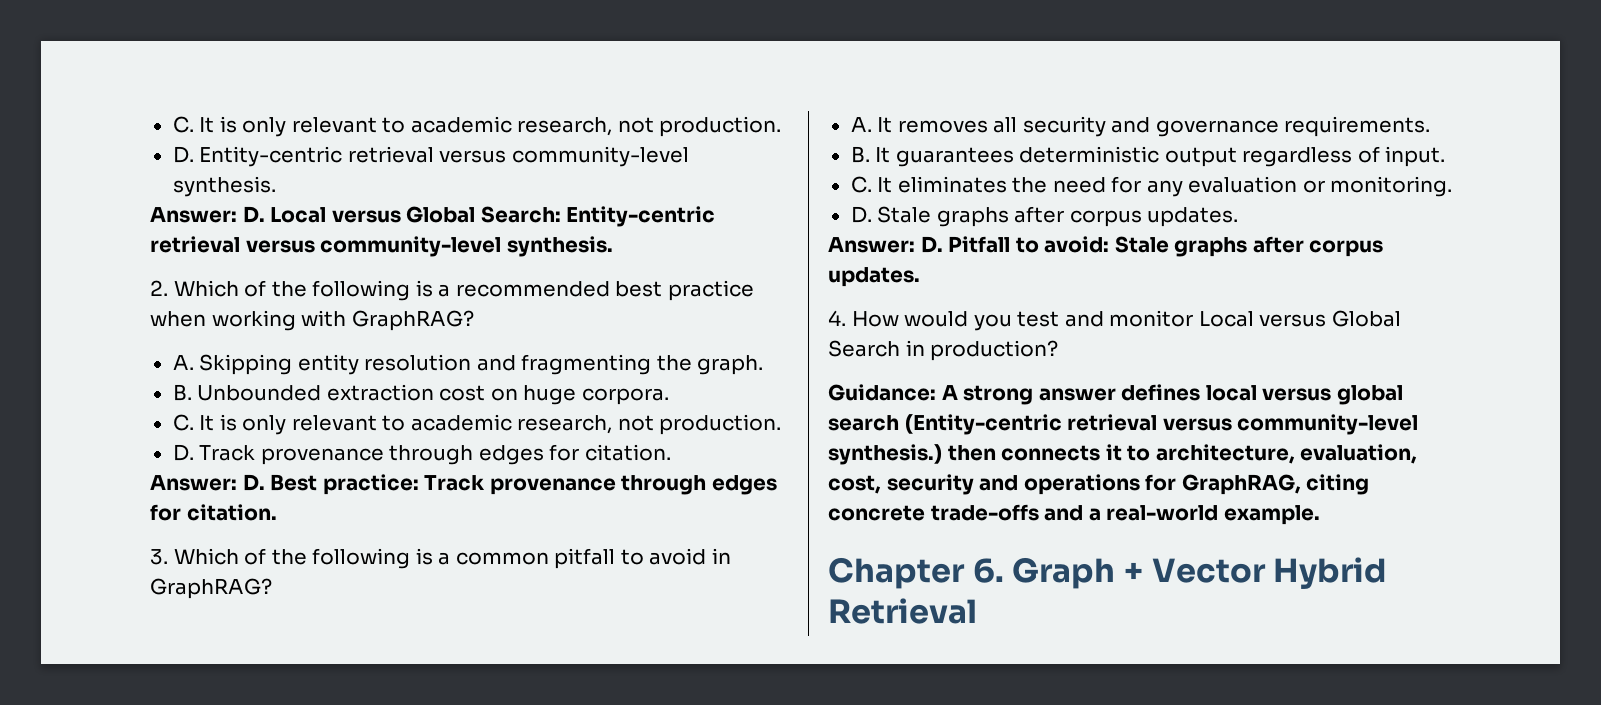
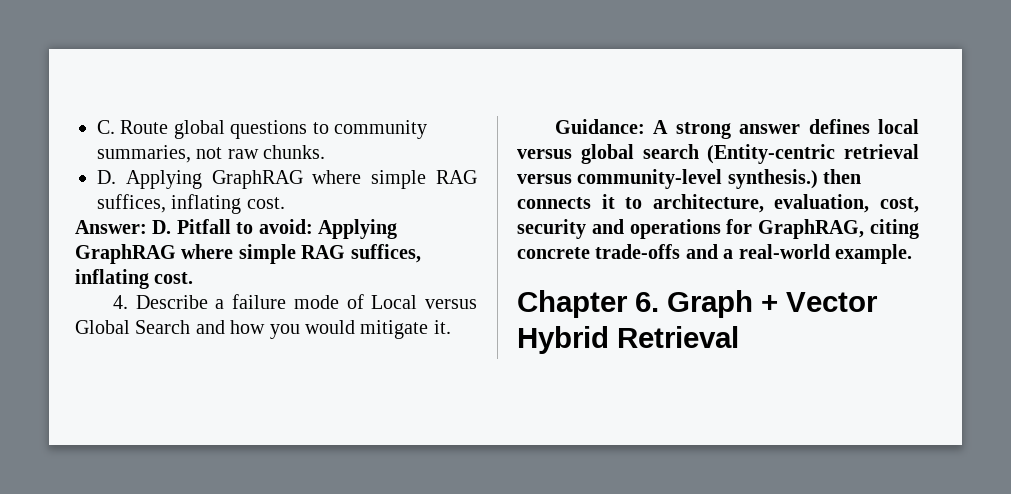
[172,116,782,137] [172,146,689,167] [172,176,276,197] [150,206,716,227] [150,236,613,257] [150,280,754,301] [150,310,474,331] [172,354,764,375] [172,384,669,405] [172,414,782,435] [172,444,671,465] [150,474,777,495] [150,504,277,521] [150,548,731,569] [150,578,272,599] [850,116,1431,137] [850,146,1446,167] [850,176,1453,197] [850,206,1239,227] C. It is only relevant to academic research, not production. // D. Entity-centric retrieval versus community-level synthesis. // Answer: D. Local versus Global Search: Entity-centric retrieval versus community-level synthesis. // 2. Which of the following is a recommended best practice when working with GraphRAG? // A. Skipping entity resolution and fragmenting the graph. // B. Unbounded extraction cost on huge corpora. // C. It is only relevant to academic research, not production. // D. Track provenance through edges for citation. // Answer: D. Best practice: Track provenance through edges for citation. // 3. Which of the following is a common pitfall to avoid in GraphRAG? // A. It removes all security and governance requirements. // B. It guarantees deterministic output regardless of input. // C. It eliminates the need for any evaluation or monitoring. // D. Stale graphs after corpus updates. -> [97,120,427,139] [97,145,326,163] [97,170,477,189] [97,194,285,214] C. Route global questions to community summaries, not raw chunks. // D. Applying GraphRAG where simple RAG suffices, inflating cost.
[1114,236,1384,257] [828,267,920,287] [828,310,1401,331] [828,340,1059,361] Stale graphs after corpus updates. // 4. How would you test and monitor Local versus Global Search in production? -> [318,219,397,239] [75,244,421,264] [75,269,194,289] [112,294,478,309] [75,320,451,339] Applying GraphRAG where simple RAG suffices, inflating cost. // 4. Describe a failure mode of Local versus Global Search and how you would mitigate it.

